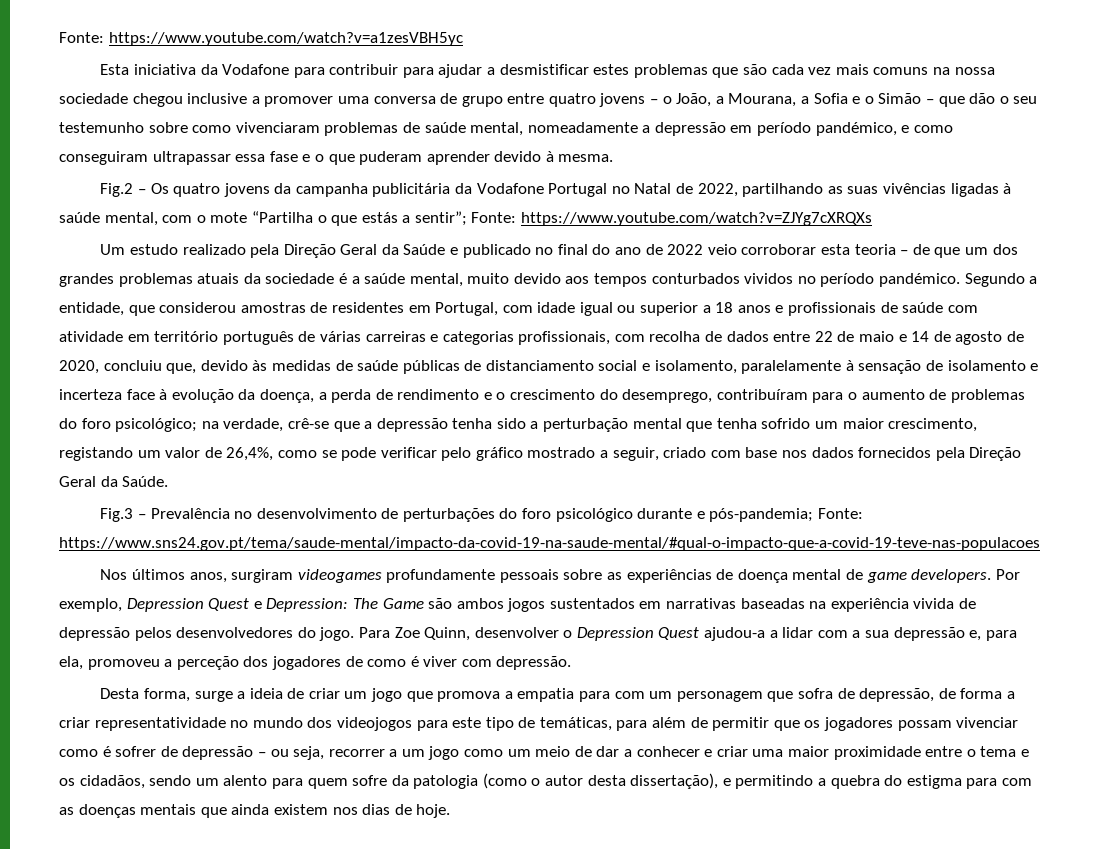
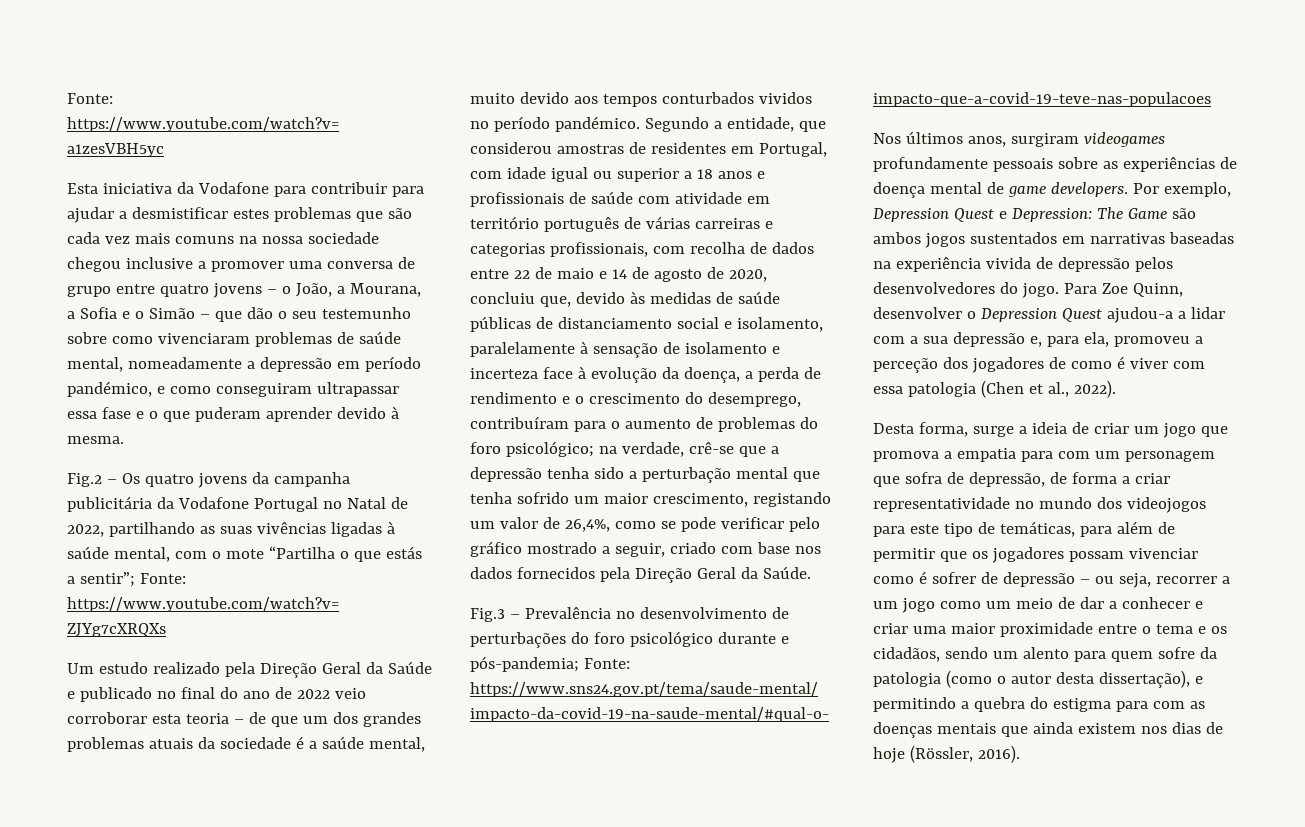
[496,656,572,670] depressão. -> [873,380,1116,398] essa patologia (Chen et al., 2022).
[416,804,451,818] hoje. -> [873,745,1020,763] hoje (Rössler, 2016).

